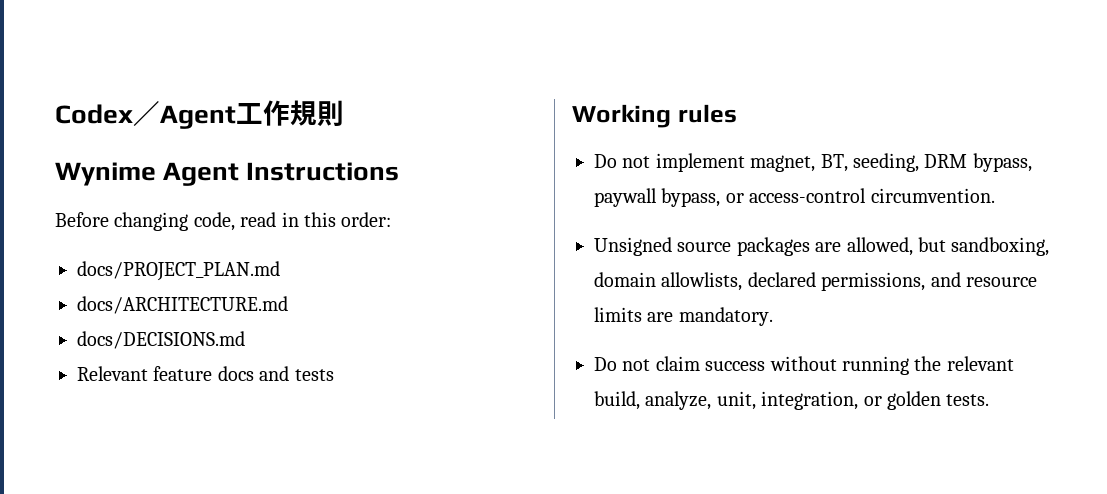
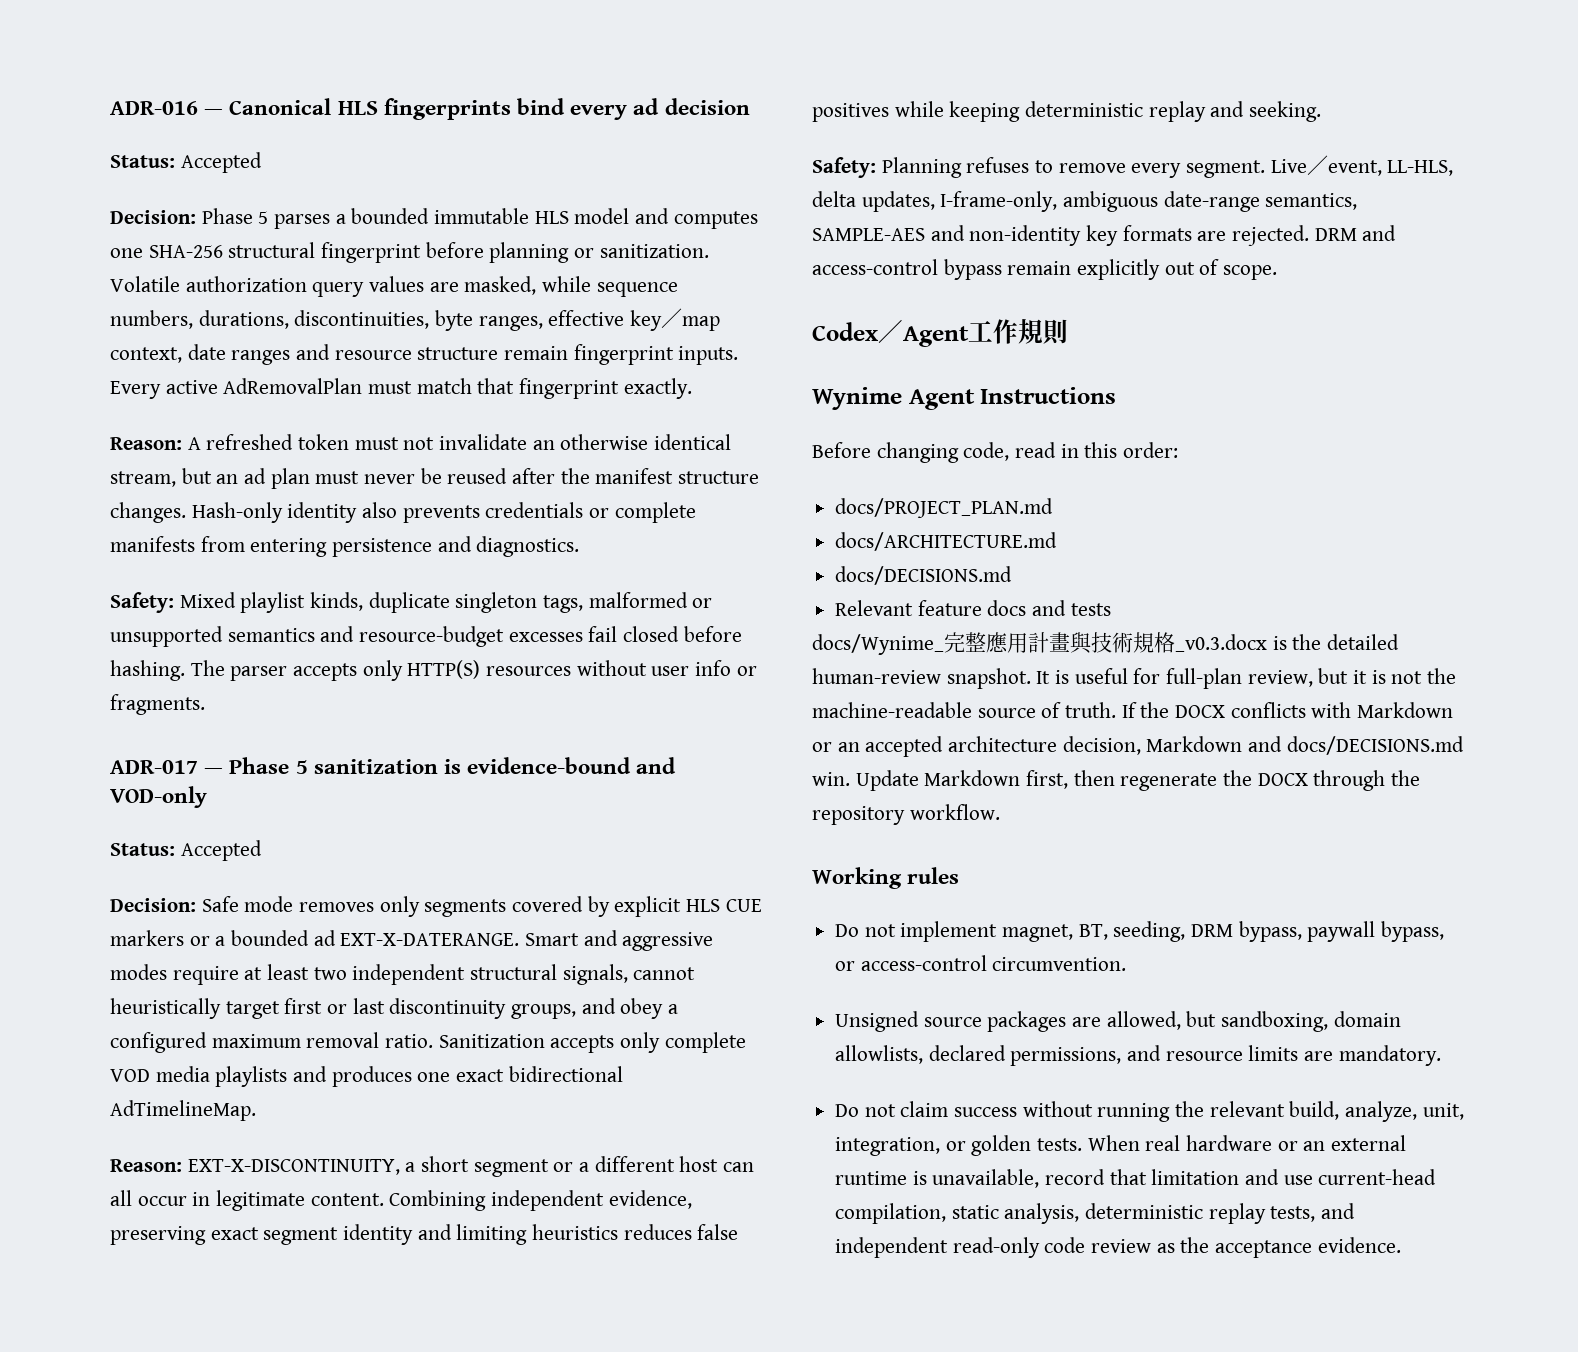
(55, 114) none -> [110,98,750,120] [110,152,262,173] [110,208,758,229] [110,242,709,263] [110,276,678,297] [110,308,721,331] [110,344,739,365] [110,378,692,399] [110,434,732,450] [110,468,760,489] [110,502,696,523] [110,536,580,557] [110,592,713,613] [110,626,742,647] [110,660,757,681] [110,694,205,715] [110,757,677,774] [110,786,207,808] [110,840,262,861] [110,896,762,917] [110,930,714,951] [110,964,696,985] [110,998,679,1019] [110,1032,746,1053] [110,1066,623,1087] [110,1100,256,1121] [110,1156,755,1177] [110,1190,692,1211] [110,1224,739,1245] [812,101,1322,122] [812,155,1454,178] [812,191,1358,212] [812,225,1397,246] [812,259,1278,280] ADR-016 — Canonical HLS fingerprints bind every ad decision // Status: Accepted // Decision: Phase 5 parses a bounded immutable HLS model and computes one SHA-256 structural fingerprint before planning or sanitization. Volatile authorization query values are masked, while sequence numbers, durations, discontinuities, byte ranges, effective key／map context, date ranges and resource structure remain fingerprint inputs. Every active AdRemovalPlan must match that fingerprint exactly. // Reason: A refreshed token must not invalidate an otherwise identical stream, but an ad plan must never be reused after the manifest structure changes. Hash-only identity also prevents credentials or complete manifests from entering persistence and diagnostics. // Safety: Mixed playlist kinds, duplicate singleton tags, malformed or unsupported semantics and resource-budget excesses fail closed before hashing. The parser accepts only HTTP(S) resources without user info or fragments. // ADR-017 — Phase 5 sanitization is evidence-bound and VOD-only // Status: Accepted // Decision: Safe mode removes only segments covered by explicit HLS CUE markers or a bounded ad EXT-X-DATERANGE. Smart and aggressive modes require at least two independent structural signals, cannot heuristically target first or last discontinuity groups, and obey a configured maximum removal ratio. Sanitization accepts only complete VOD media playlists and produces one exact bidirectional AdTimelineMap. // Reason: EXT-X-DISCONTINUITY, a short segment or a different host can all occur in legitimate content. Combining independent evidence, preserving exact segment identity and limiting heuristics reduces false positives while keeping deterministic replay and seeking. // Safety: Planning refuses to remove every segment. Live／event, LL-HLS, delta updates, I-frame-only, ambiguous date-range semantics, SAMPLE-AES and non-identity key formats are rejected. DRM and access-control bypass remain explicitly out of scope. //
(334, 375) none -> [812,632,1400,655] [812,668,1457,689] [812,702,1454,718] [812,736,1464,757] [812,770,1421,791] [812,804,1000,825] // docs/Wynime_完整應用計畫與技術規格_v0.3.docx is the detailed human-review snapshot. It is useful for full-plan review, but it is not the machine-readable source of truth. If the DOCX conflicts with Markdown or an accepted architecture decision, Markdown and docs/DECISIONS.md win. Update Markdown first, then regenerate the DOCX through the repository workflow.
(990, 400) none -> [1087,1135,1407,1151] [835,1169,1437,1188] [835,1203,1356,1224] [835,1237,1401,1258] When real hardware or an external runtime is unavailable, record that limitation and use current-head compilation, static analysis, deterministic replay tests, and independent read-only code review as the acceptance evidence.

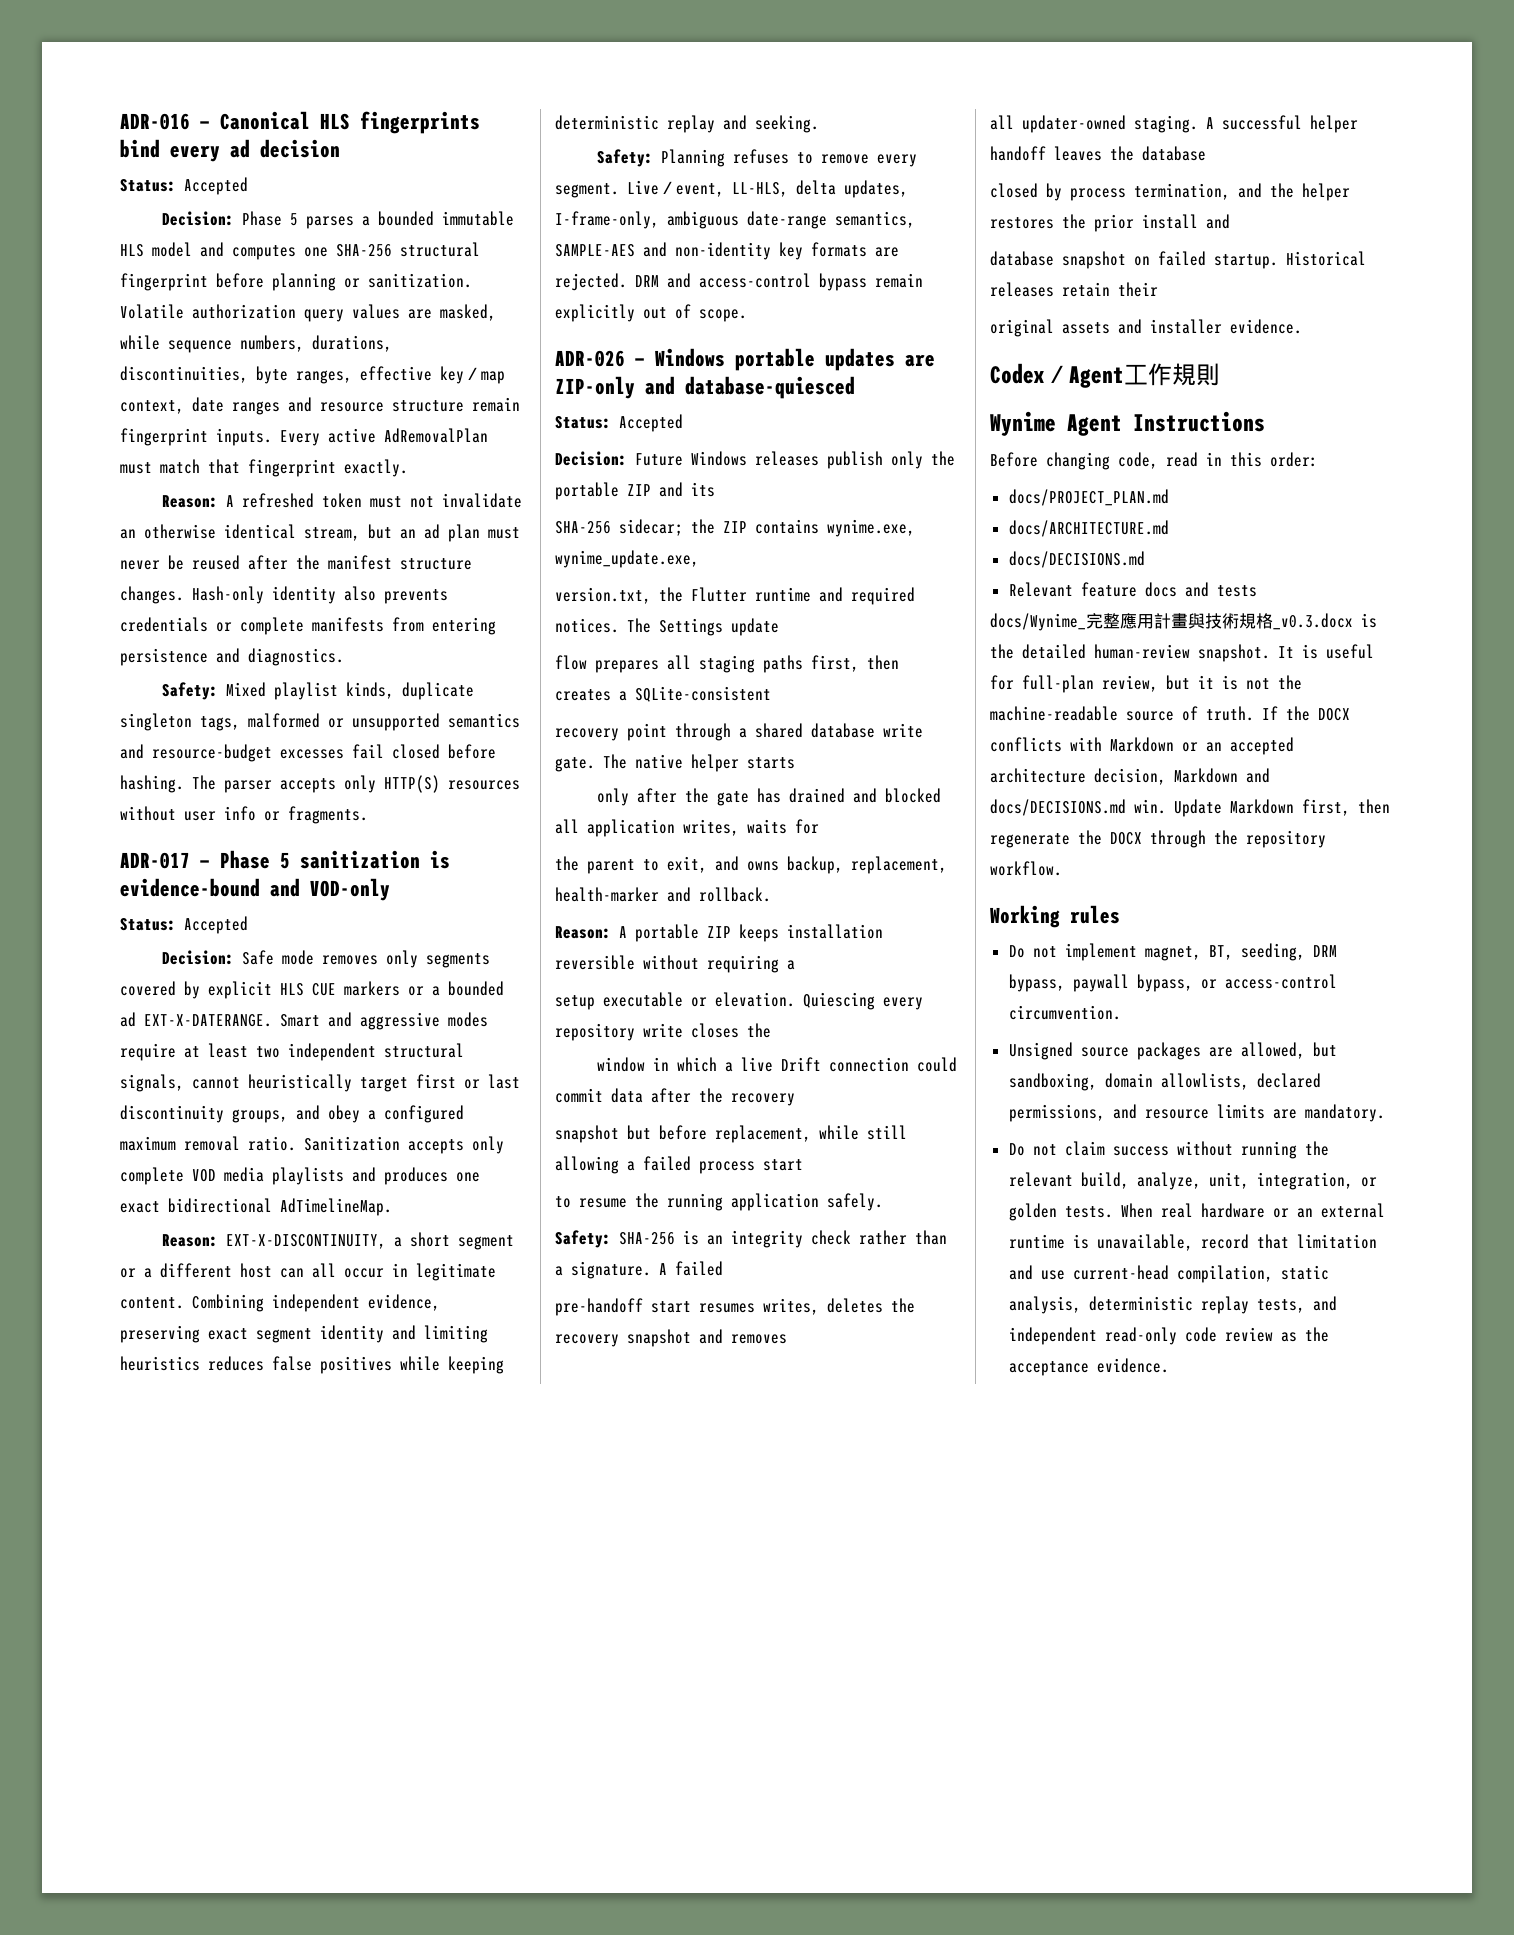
(1278, 272) none -> [555,348,935,371] [555,376,855,399] [555,414,683,432] [555,451,955,469] [555,482,715,500] [555,519,915,537] [555,550,699,568] [555,587,915,605] [555,618,779,636] [555,655,899,673] [555,686,771,702] [555,723,923,741] [555,754,795,772] [596,788,941,806] [555,819,819,837] [555,856,947,874] [555,887,771,902] [555,924,883,942] [555,955,795,973] [555,992,923,1010] [555,1023,771,1041] [596,1057,957,1072] [555,1088,795,1106] [555,1125,907,1143] [555,1156,803,1174] [555,1193,883,1211] [555,1230,947,1248] [555,1261,723,1279] [555,1298,915,1316] [555,1329,787,1347] [990,115,1358,133] [990,146,1206,161] [990,183,1350,201] [990,214,1230,232] [990,251,1366,269] [990,282,1158,297] [990,319,1302,337] // ADR-026 — Windows portable updates are ZIP-only and database-quiesced // Status: Accepted // Decision: Future Windows releases publish only the portable ZIP and its // SHA-256 sidecar; the ZIP contains wynime.exe, wynime_update.exe, // version.txt, the Flutter runtime and required notices. The Settings update // flow prepares all staging paths first, then creates a SQLite-consistent // recovery point through a shared database write gate. The native helper starts // only after the gate has drained and blocked all application writes, waits for // the parent to exit, and owns backup, replacement, health-marker and rollback. // Reason: A portable ZIP keeps installation reversible without requiring a // setup executable or elevation. Quiescing every repository write closes the // window in which a live Drift connection could commit data after the recovery // snapshot but before replacement, while still allowing a failed process start // to resume the running application safely. // Safety: SHA-256 is an integrity check rather than a signature. A failed // pre-handoff start resumes writes, deletes the recovery snapshot and removes // all updater-owned staging. A successful helper handoff leaves the database // closed by process termination, and the helper restores the prior install and // database snapshot on failed startup. Historical releases retain their // original assets and installer evidence.

